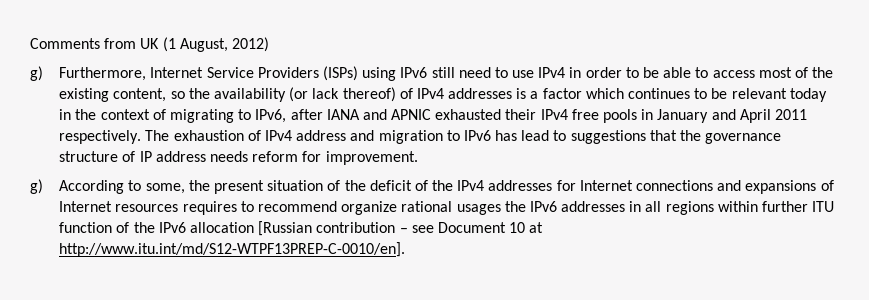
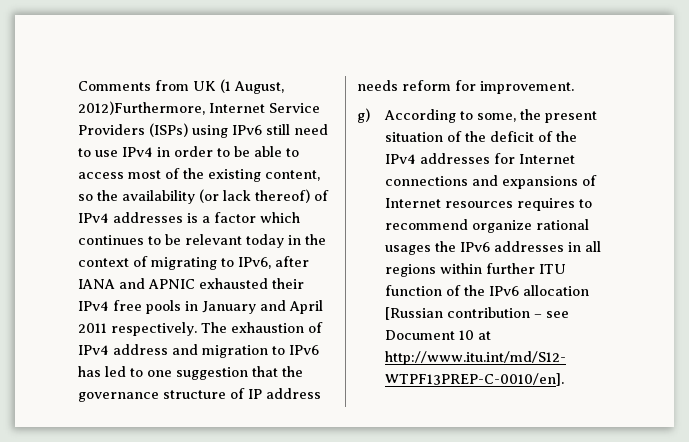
[231,37,269,52] [30,66,147,81] 2012) // g) Furthermore, -> [78,101,205,115] 2012)Furthermore,
[521,130,646,144] lead to suggestions -> [105,366,248,380] led to one suggestion

